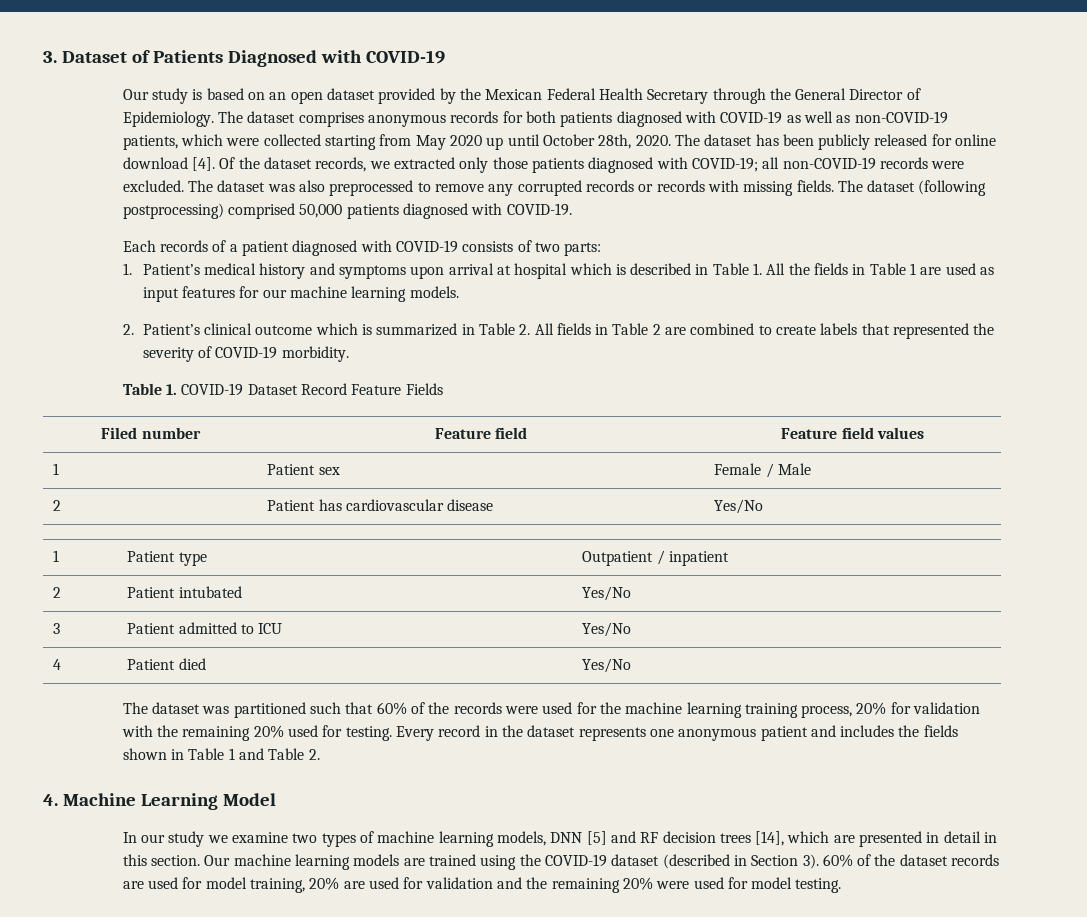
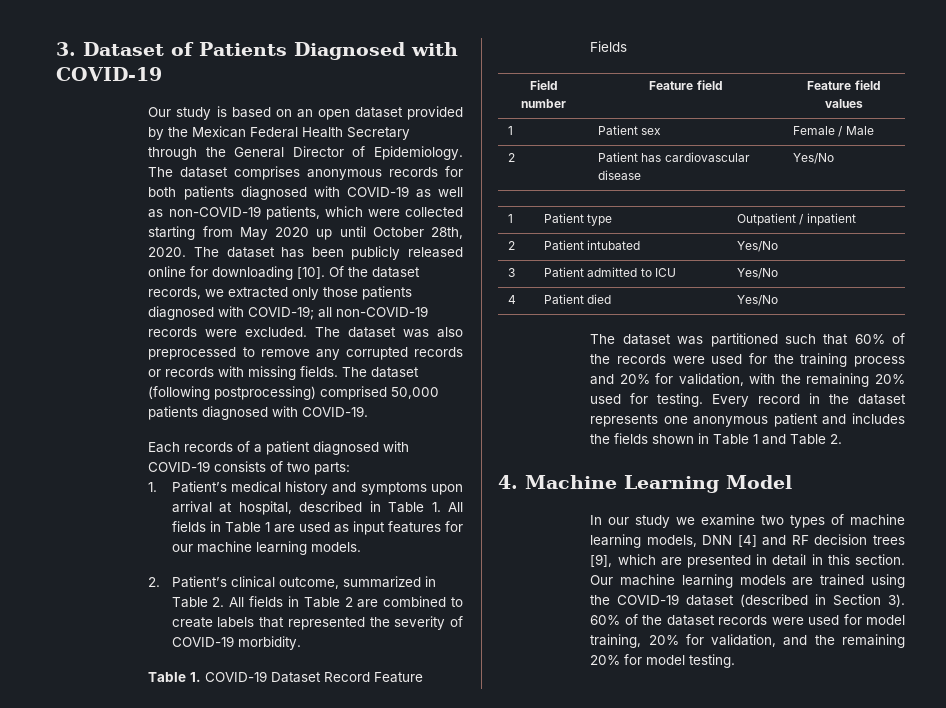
[931,134,997,146] [122,157,216,171] for online download [4]. -> [148,266,326,280] online for downloading [10].
[514,263,626,279] hospital which is -> [238,501,292,515] hospital,
[788,263,810,275] the -> (463, 507) none
[255,323,372,335] outcome which is -> [278,577,339,589] outcome,
[101,427,138,439] Filed -> [529,80,558,90] Field
[625,702,981,718] machine learning training process, 20% for validation -> [800,353,905,367] [590,373,744,386] training process and 20% for validation,
[586,831,607,845] [5] -> [737,535,757,547] [4]
[755,831,785,846] [14], -> [590,554,613,567] [9],
[122,881,144,889] are -> [771,617,804,625] were
[343,877,493,889] are used for validation -> [685,634,777,647] for validation,
[656,877,724,889] were used -> (621, 660) none

